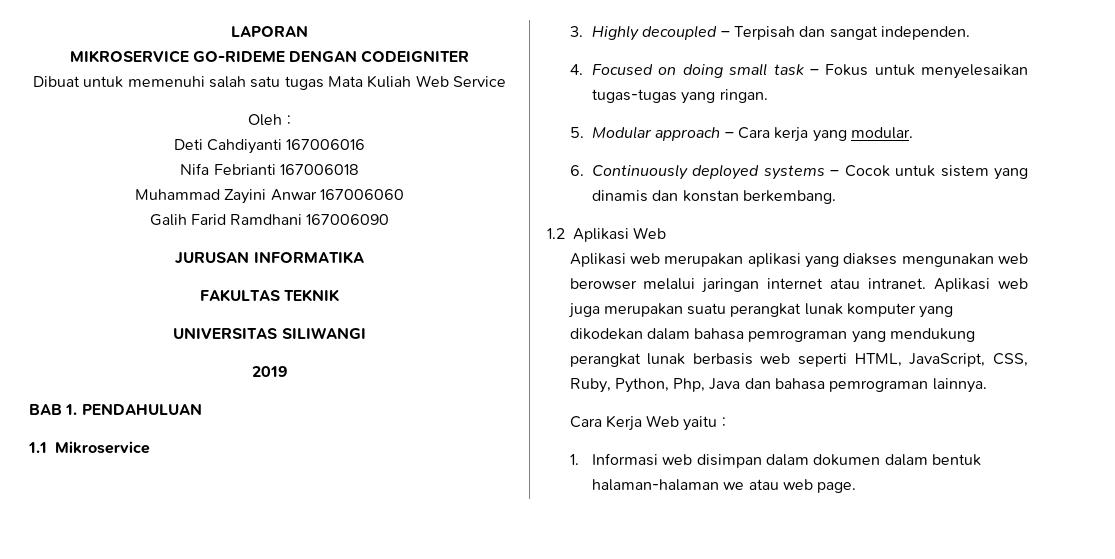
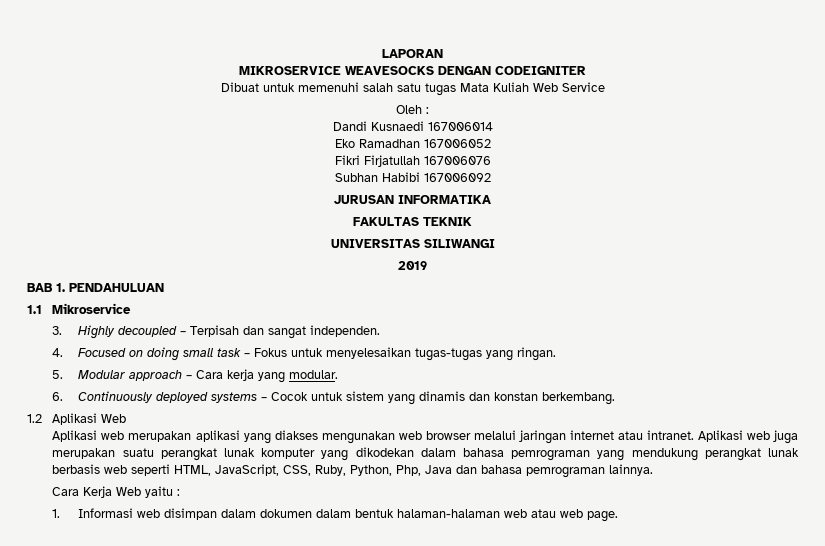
[192,51,285,62] GO-RIDEME -> [345,66,434,75] WEAVESOCKS
[173,139,366,154] [180,163,359,175] [135,189,404,204] [149,214,390,226] Deti Cahdiyanti 167006016 // Nifa Febrianti 167006018 // Muhammad Zayini Anwar 167006060 // Galih Farid Ramdhani 167006090 -> [332,121,493,131] [334,139,491,148] [334,155,491,167] [334,172,491,182] Dandi Kusnaedi 167006014 // Eko Ramadhan 167006052 // Fikri Firjatullah 167006076 // Subhan Habibi 167006092
[569,278,637,290] berowser -> [425,431,471,440] browser
[723,482,745,490] we -> [503,509,527,518] web

